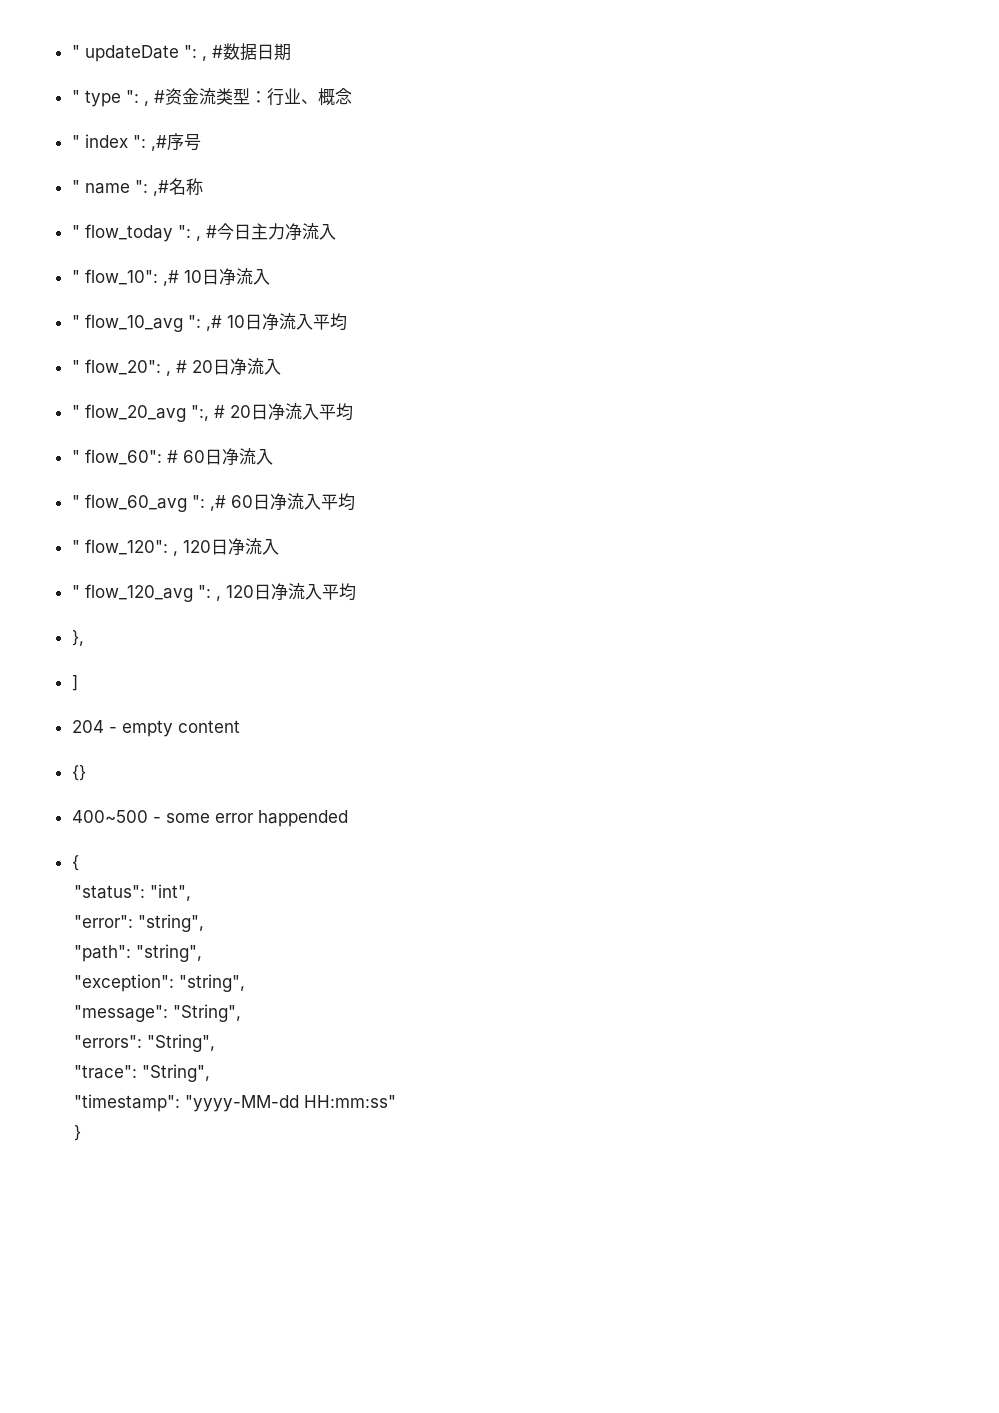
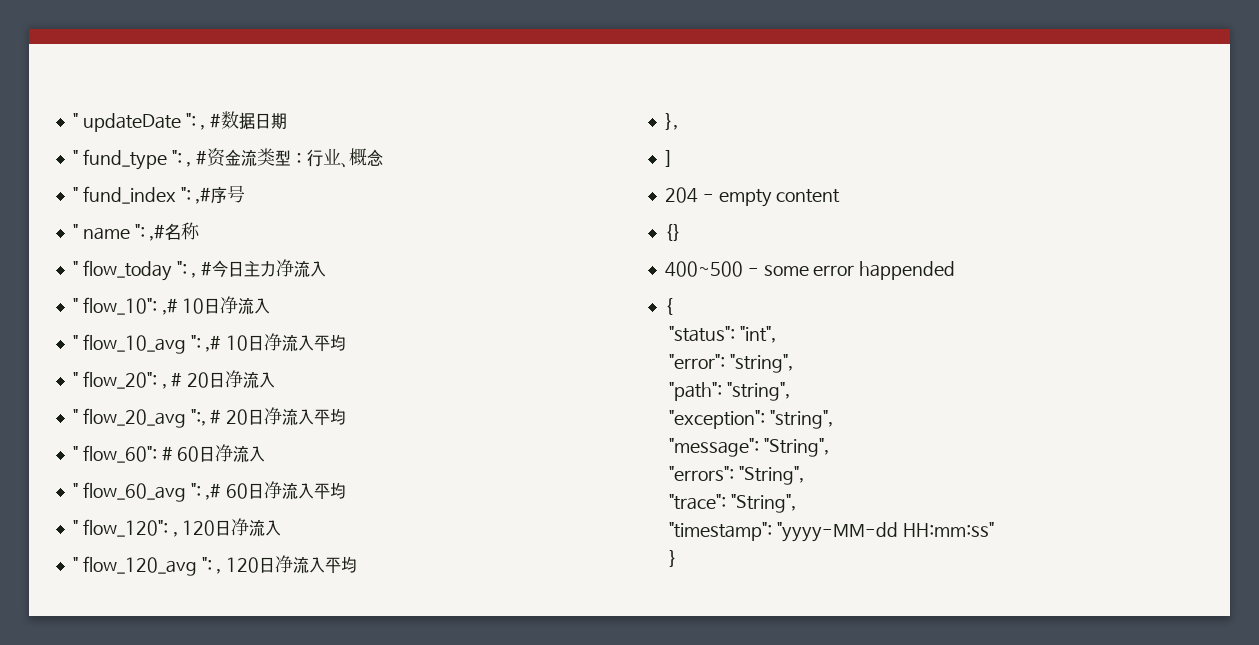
[84,90,121,107] type -> [82,149,167,170] fund_type
[84,134,128,148] index -> [82,186,176,204] fund_index

